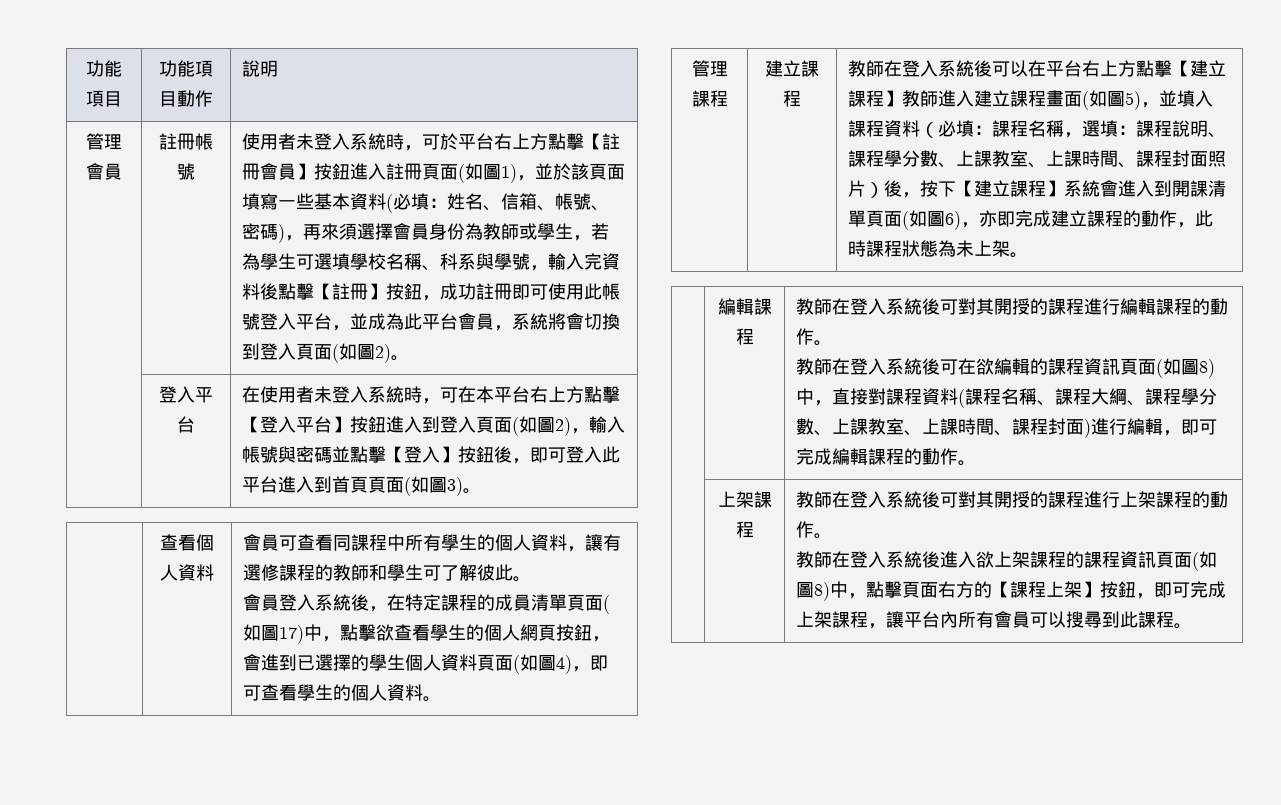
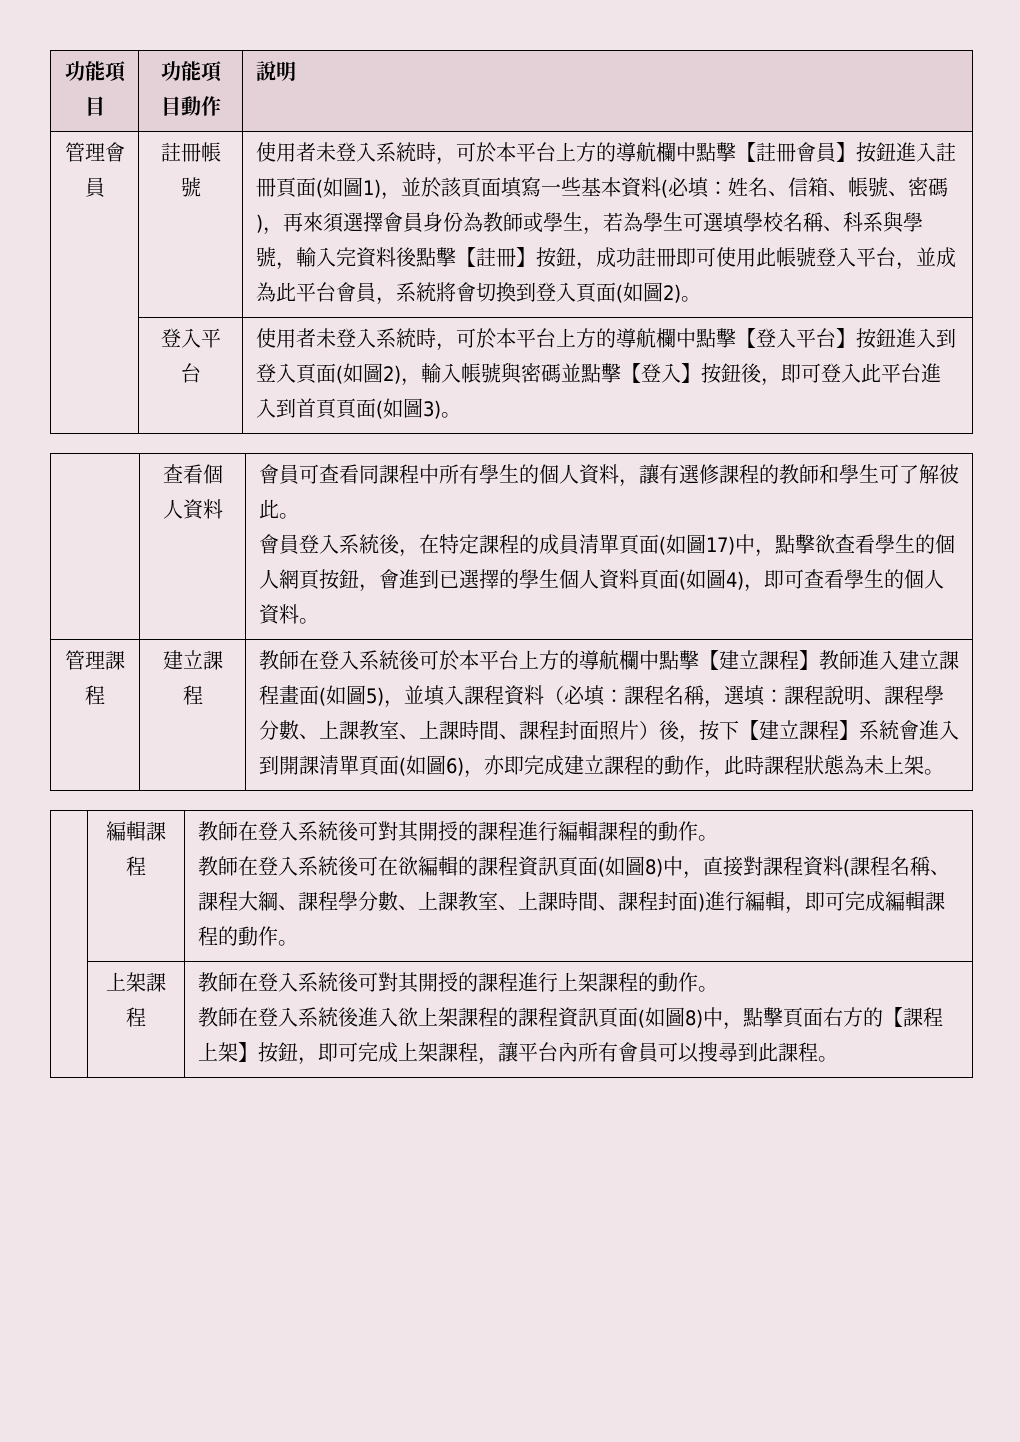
[458,133,549,150] 平台右上方 -> [495,142,696,162] 本平台上方的導航欄中
[242,386,585,404] 在使用者未登入系統時，可在本平台右上方 -> [255,328,696,351] 使用者未登入系統時，可於本平台上方的導航欄中
[1010,60,1137,77] 以在平台右上方 -> [438,650,659,671] 於本平台上方的導航欄中

